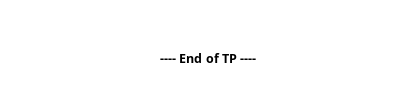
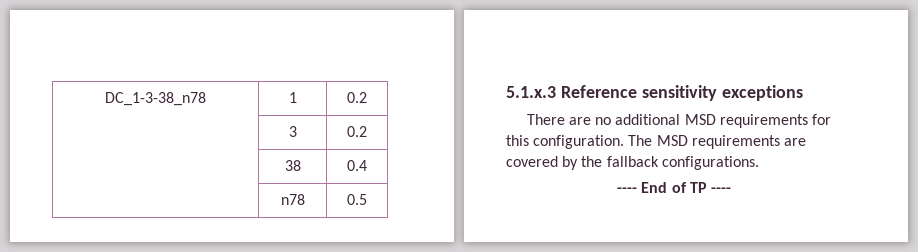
(159, 60) none -> [105,92,206,106] [288,92,297,103] [347,92,367,103] [288,126,297,137] [347,126,367,137] [284,160,301,171] [347,160,367,171] [280,194,305,205] [347,194,367,205] [506,85,803,101] [526,114,831,128] [506,135,806,149] [506,156,759,170] DC_1-3-38_n78 | 1 | 0.2 // | 3 | 0.2 // | 38 | 0.4 // | n78 | 0.5 // 5.1.x.3 Reference sensitivity exceptions // There are no additional MSD requirements for this configuration. The MSD requirements are covered by the fallback configurations. //

